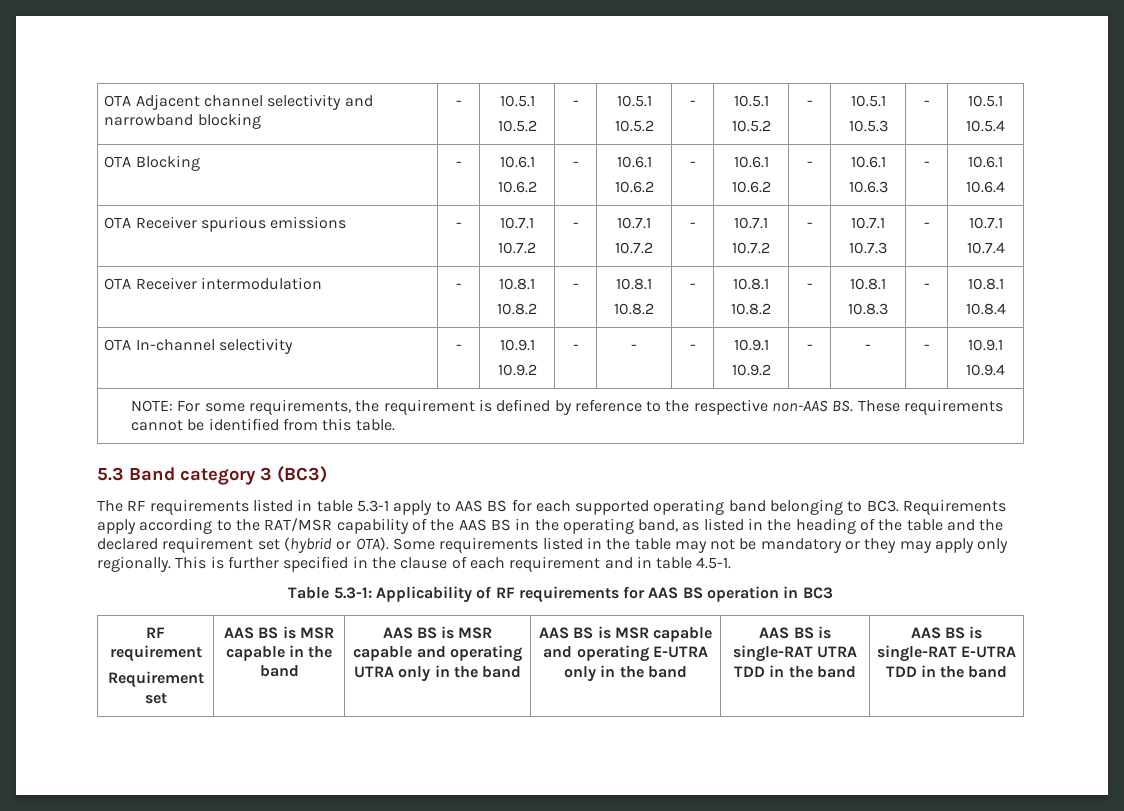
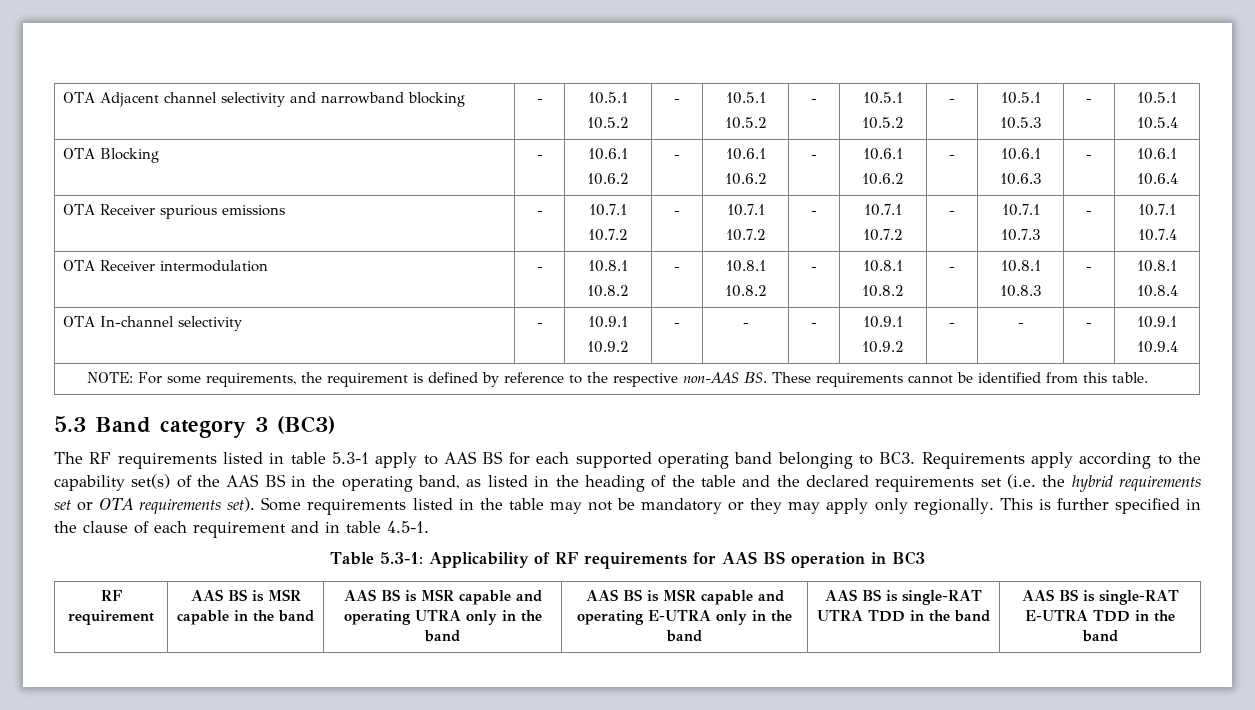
[264,518,409,534] RAT/MSR capability -> [54,474,171,491] capability set(s)
[162,537,389,553] requirement set (hybrid or OTA). -> [875,474,1201,492] [54,497,256,514] requirements set (i.e. the hybrid requirements set or OTA requirements set).
[107,671,204,688] [144,693,167,704] // Requirement set -> (154, 617) none

